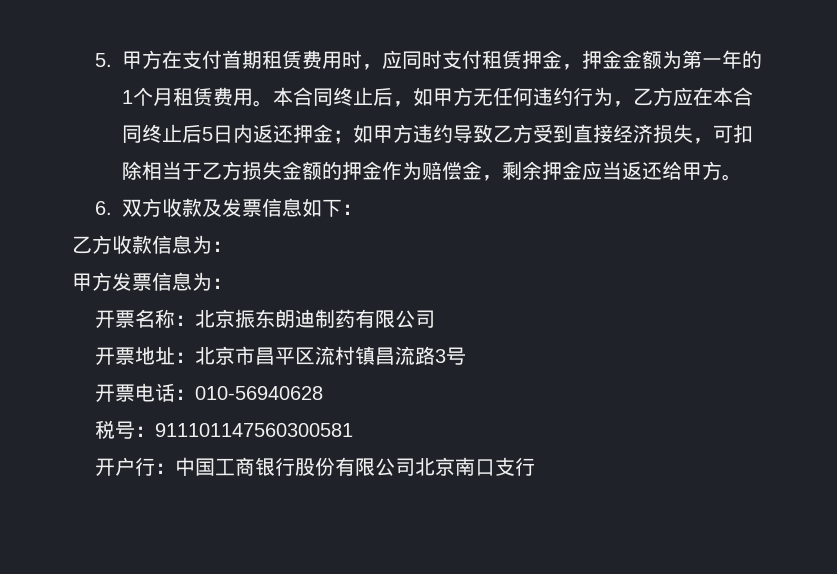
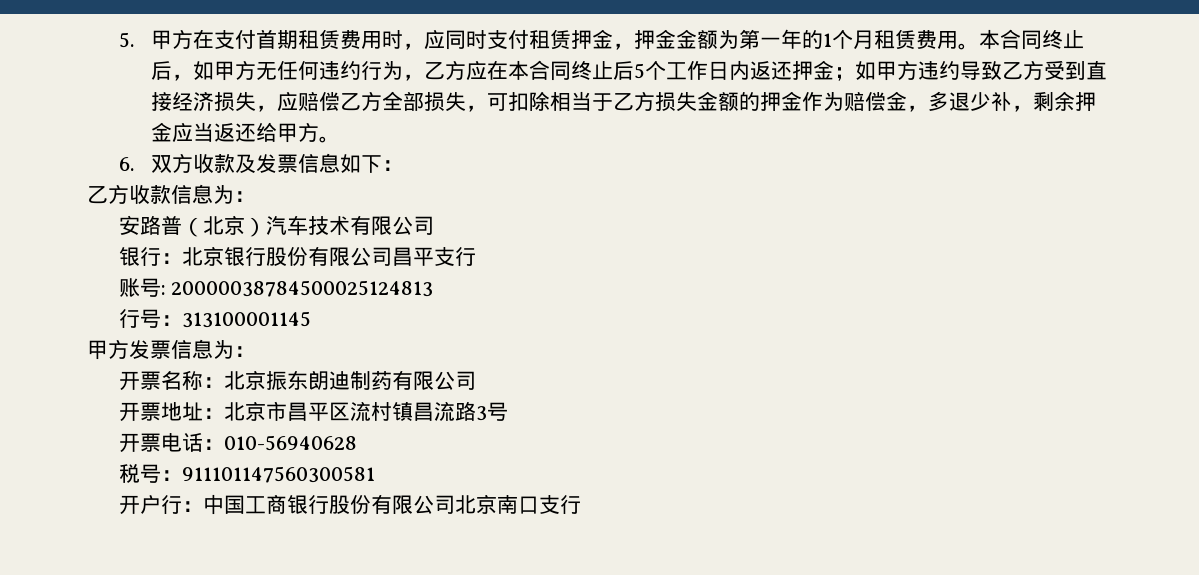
(213, 134) none -> [644,61,708,80] 个工作
(713, 141) none -> [276,91,487,112] 应赔偿乙方全部损失，
(502, 178) none -> [927,91,1033,112] 多退少补，
(232, 246) none -> [118,215,434,237] [118,246,476,266] [118,278,434,297] [118,309,311,328] // 安路普（北京）汽车技术有限公司 // 银行：北京银行股份有限公司昌平支行 // 账号: 20000038784500025124813 // 行号：313100001145

